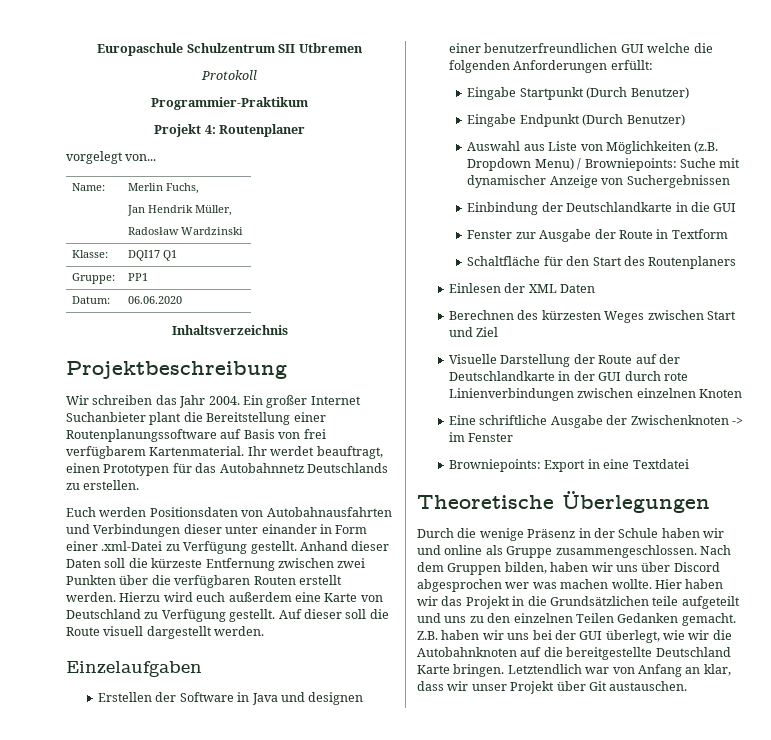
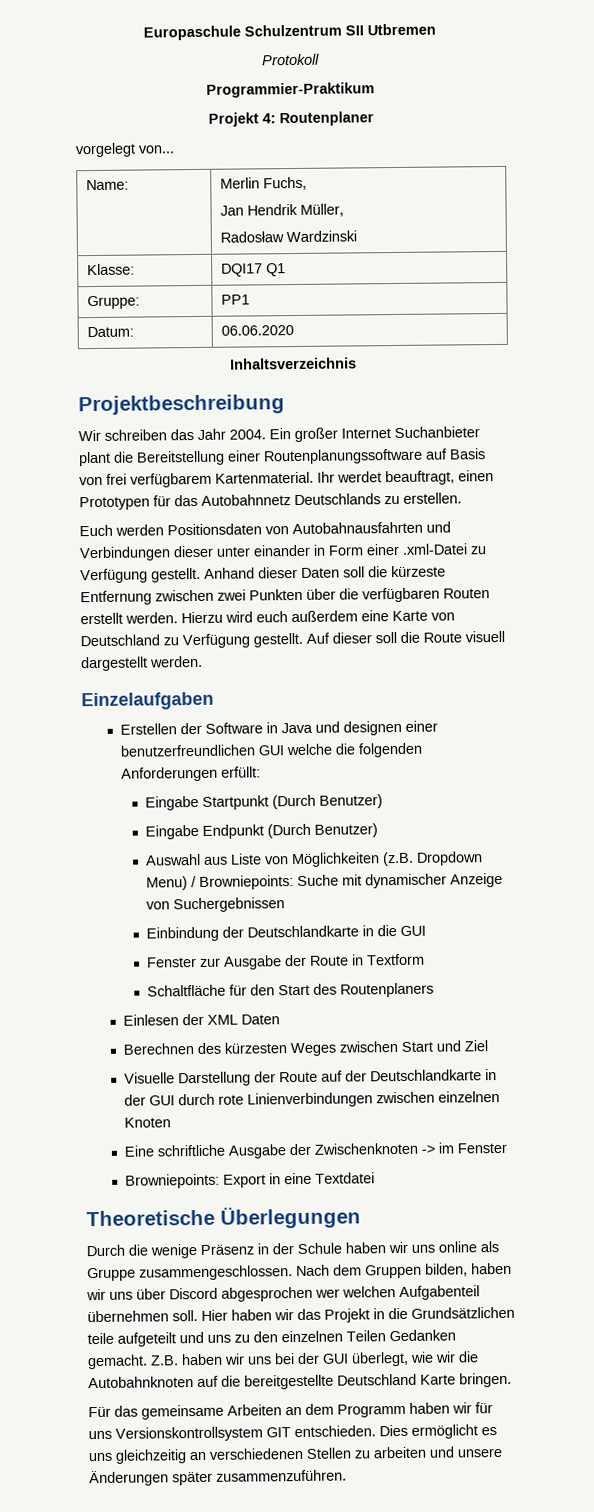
[417,545,441,555] und -> [411,1244,435,1253] uns
[532,579,652,589] was machen wollte. -> [342,1285,480,1301] [87,1310,198,1323] welchen Aufgabenteil übernehmen soll.
[507,664,731,677] [417,681,688,694] Letztendlich war von Anfang an klar, dass wir unser Projekt über Git austauschen. -> [88,1402,493,1420] [88,1424,497,1442] [88,1446,502,1464] [89,1469,347,1487] // Für das gemeinsame Arbeiten an dem Programm haben wir für uns Versionskontrollsystem GIT entschieden. Dies ermöglicht es uns gleichzeitig an verschiedenen Stellen zu arbeiten und unsere Änderungen später zusammenzuführen.

